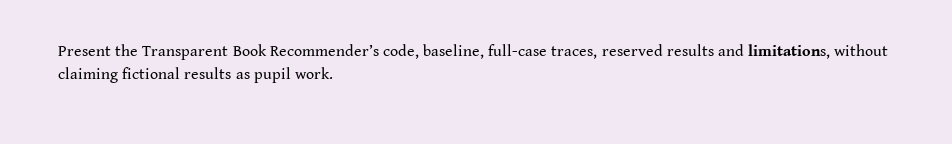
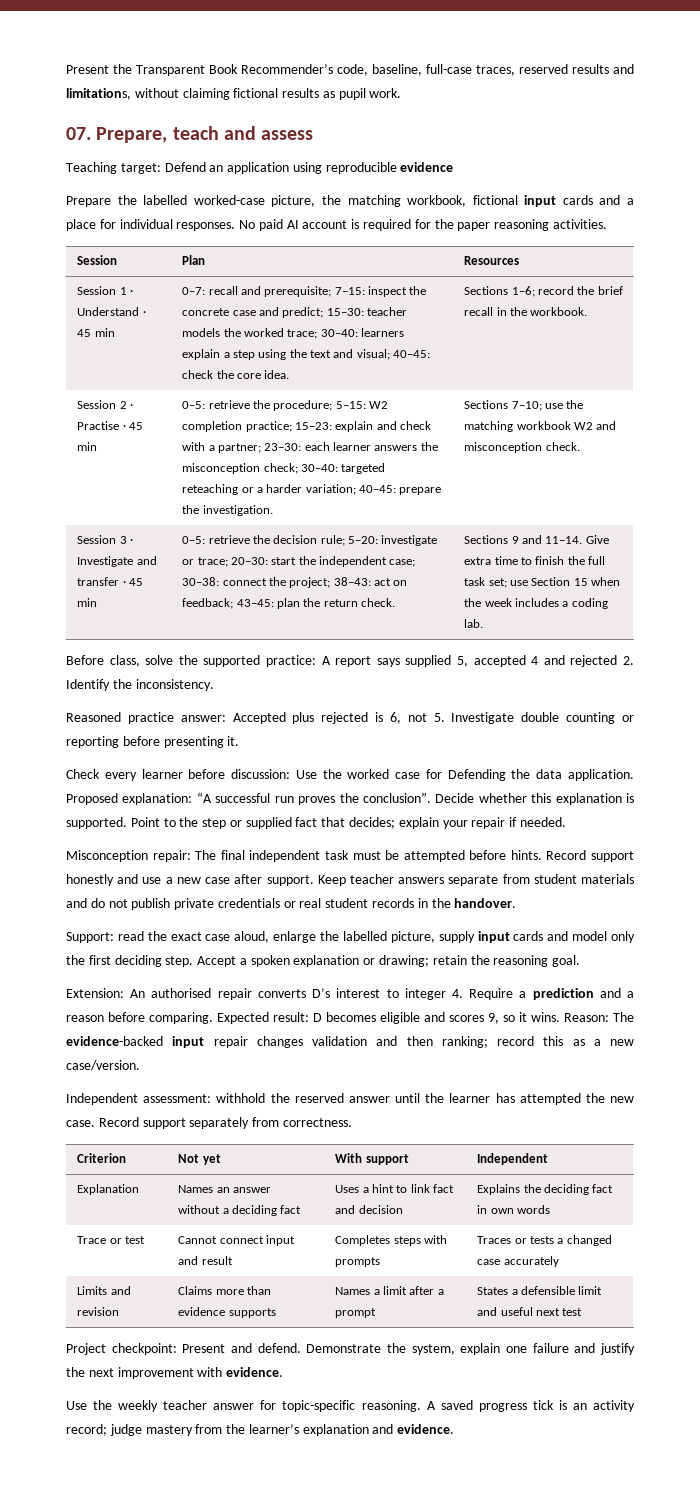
(333, 73) none -> [66,126,314,143] [66,162,454,174] [66,195,634,207] [66,219,607,231] [77,255,118,265] [182,255,206,265] [464,256,520,265] [77,286,133,295] [77,307,146,316] [77,328,115,337] [182,286,427,297] [182,307,408,318] [182,328,405,339] [182,349,431,360] [182,370,290,379] [464,286,623,297] [464,307,588,316] [77,400,133,409] [77,421,143,430] [77,442,98,451] [182,400,389,411] [182,421,432,432] [182,442,438,453] [182,463,386,474] [182,484,442,495] [182,505,273,516] [464,400,584,411] [464,421,617,432] [464,442,580,453] [77,535,133,544] [77,556,157,567] [77,577,143,586] [77,598,98,607] [182,535,438,546] [182,556,416,567] [182,577,408,588] [182,598,396,609] [464,535,609,544] [464,556,606,565] [464,577,621,588] [464,598,608,609] [464,619,484,628] [66,655,635,667] [66,679,214,691] [66,712,634,724] [66,736,240,748] [66,769,634,781] [66,792,634,805] [66,817,566,829] [66,850,634,862] [66,874,634,886] [66,898,517,910] [66,931,636,943] [66,955,581,967] [66,988,634,1000] [66,1012,634,1024] [66,1036,634,1048] [66,1060,140,1071] [66,1093,634,1105] [66,1117,352,1129] [77,1153,127,1163] [178,1154,221,1165] [335,1153,409,1165] [477,1153,549,1165] [77,1184,140,1195] [178,1185,271,1193] [178,1205,302,1216] [335,1184,455,1193] [335,1205,403,1214] [477,1184,614,1195] [477,1205,550,1214] [77,1236,145,1244] [178,1235,295,1246] [178,1256,233,1265] [335,1235,447,1246] [335,1257,381,1267] [477,1235,612,1246] [477,1256,559,1267] [77,1286,131,1295] [77,1307,120,1316] [178,1286,271,1295] [178,1307,276,1318] [335,1286,444,1295] [335,1308,377,1318] [477,1286,603,1295] [477,1307,583,1316] [66,1343,635,1355] [66,1367,284,1379] [66,1400,635,1412] [66,1424,455,1436] // 07. Prepare, teach and assess // Teaching target: Defend an application using reproducible evidence // Prepare the labelled worked-case picture, the matching workbook, fictional input cards and a place for individual responses. No paid AI account is required for the paper reasoning activities. // Session | Plan | Resources // Session 1 · Understand · 45 min | 0–7: recall and prerequisite; 7–15: inspect the concrete case and predict; 15–30: teacher models the worked trace; 30–40: learners explain a step using the text and visual; 40–45: check the core idea. | Sections 1–6; record the brief recall in the workbook. // Session 2 · Practise · 45 min | 0–5: retrieve the procedure; 5–15: W2 completion practice; 15–23: explain and check with a partner; 23–30: each learner answers the misconception check; 30–40: targeted reteaching or a harder variation; 40–45: prepare the investigation. | Sections 7–10; use the matching workbook W2 and misconception check. // Session 3 · Investigate and transfer · 45 min | 0–5: retrieve the decision rule; 5–20: investigate or trace; 20–30: start the independent case; 30–38: connect the project; 38–43: act on feedback; 43–45: plan the return check. | Sections 9 and 11–14. Give extra time to finish the full task set; use Section 15 when the week includes a coding lab. // Before class, solve the supported practice: A report says supplied 5, accepted 4 and rejected 2. Identify the inconsistency. // Reasoned practice answer: Accepted plus rejected is 6, not 5. Investigate double counting or reporting before presenting it. // Check every learner before discussion: Use the worked case for Defending the data application. Proposed explanation: “A successful run proves the conclusion”. Decide whether this explanation is supported. Point to the step or supplied fact that decides; explain your repair if needed. // Misconception repair: The final independent task must be attempted before hints. Record support honestly and use a new case after support. Keep teacher answers separate from student materials and do not publish private credentials or real student records in the handover. // Support: read the exact case aloud, enlarge the labelled picture, supply input cards and model only the first deciding step. Accept a spoken explanation or drawing; retain the reasoning goal. // Extension: An authorised repair converts D’s interest to integer 4. Require a prediction and a reason before comparing. Expected result: D becomes eligible and scores 9, so it wins. Reason: The evidence-backed input repair changes validation and then ranking; record this as a new case/version. // Independent assessment: withhold the reserved answer until the learner has attempted the new case. Record support separately from correctness. // Criterion | Not yet | With support | Independent // Explanation | Names an answer without a deciding fact | Uses a hint to link fact and decision | Explains the deciding fact in own words // Trace or test | Cannot connect input and result | Completes steps with prompts | Traces or tests a changed case accurately // Limits and revision | Claims more than evidence supports | Names a limit after a prompt | States a defensible limit and useful next test // Project checkpoint: Present and defend. Demonstrate the system, explain one failure and justify the next improvement with evidence. // Use the weekly teacher answer for topic-specific reasoning. A saved progress tick is an activity record; judge mastery from the learner’s explanation and evidence.

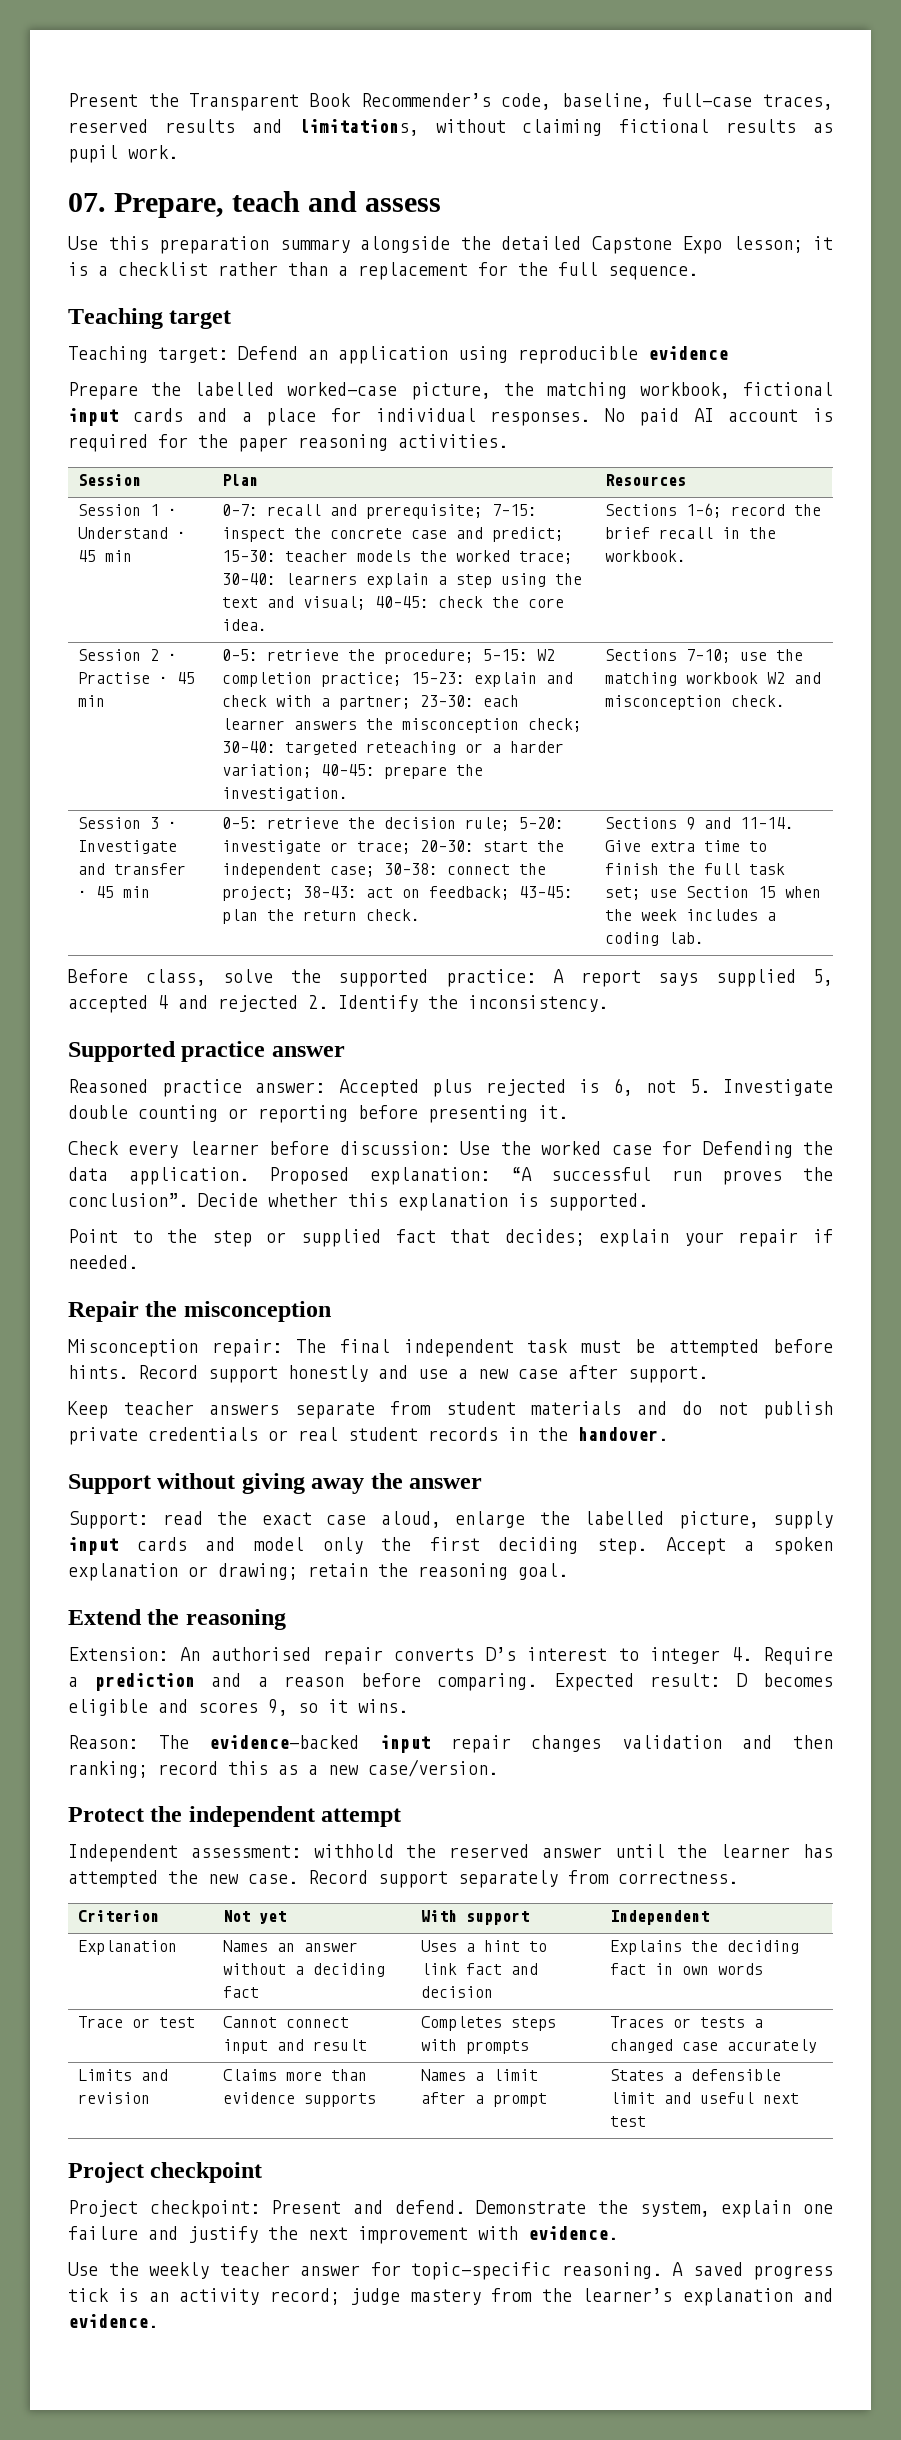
(314, 135) none -> [68,236,833,254] [68,262,698,280] [68,308,232,329] // Use this preparation summary alongside the detailed Capstone Expo lesson; it is a checklist rather than a replacement for the full sequence. // Teaching target
(214, 685) none -> [68,1041,345,1062] // Supported practice answer
(127, 823) none -> (648, 1202) //
(566, 822) none -> [68,1301,331,1322] // Repair the misconception
(314, 880) none -> (708, 1374) //
(517, 903) none -> [68,1473,483,1494] // Support without giving away the answer
(581, 961) none -> [68,1609,286,1630] // Extend the reasoning
(560, 1017) none -> (408, 1706) //
(140, 1065) none -> [68,1806,402,1827] // Protect the independent attempt
(583, 1312) none -> [68,2162,263,2183] // Project checkpoint

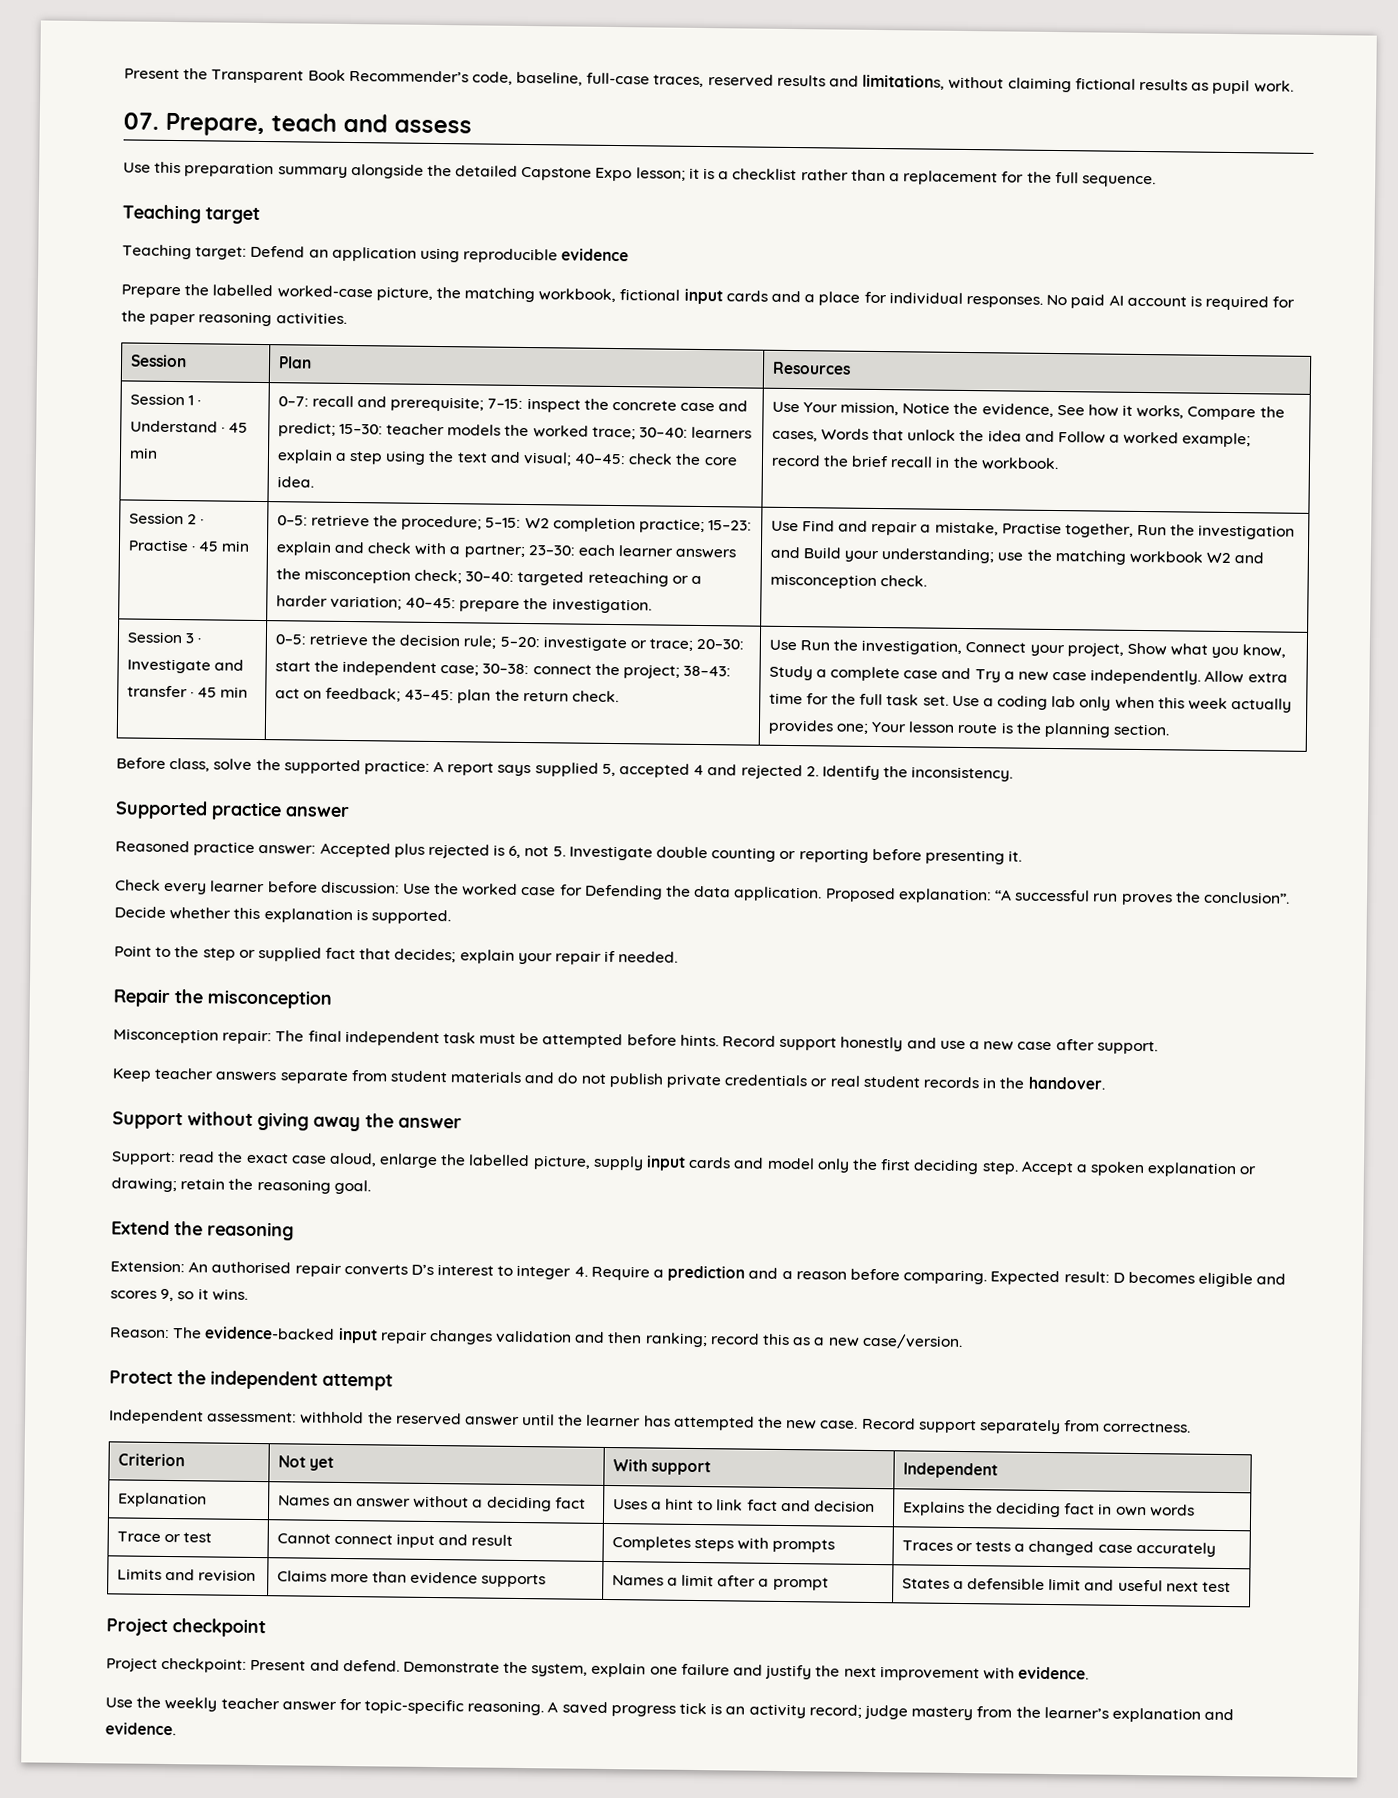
[605,503,723,518] Sections 1–6; -> [771,401,1285,421] [771,428,1252,448] Use Your mission, Notice the evidence, See how it works, Compare the cases, Words that unlock the idea and Follow a worked example;
[605,649,732,663] Sections 7–10; -> [770,520,1296,540] [769,546,995,564] Use Find and repair a mistake, Practise together, Run the investigation and Build your understanding;
[605,817,795,830] [605,840,768,852] [605,863,786,875] [605,886,822,900] [605,909,777,921] [605,932,705,946] Sections 9 and 11–14. Give extra time to finish the full task set; use Section 15 when the week includes a coding lab. -> [768,639,1287,659] [768,665,1288,685] [768,692,1293,713] [767,719,1171,738] Use Run the investigation, Connect your project, Show what you know, Study a complete case and Try a new case independently. Allow extra time for the full task set. Use a coding lab only when this week actually provides one; Your lesson route is the planning section.

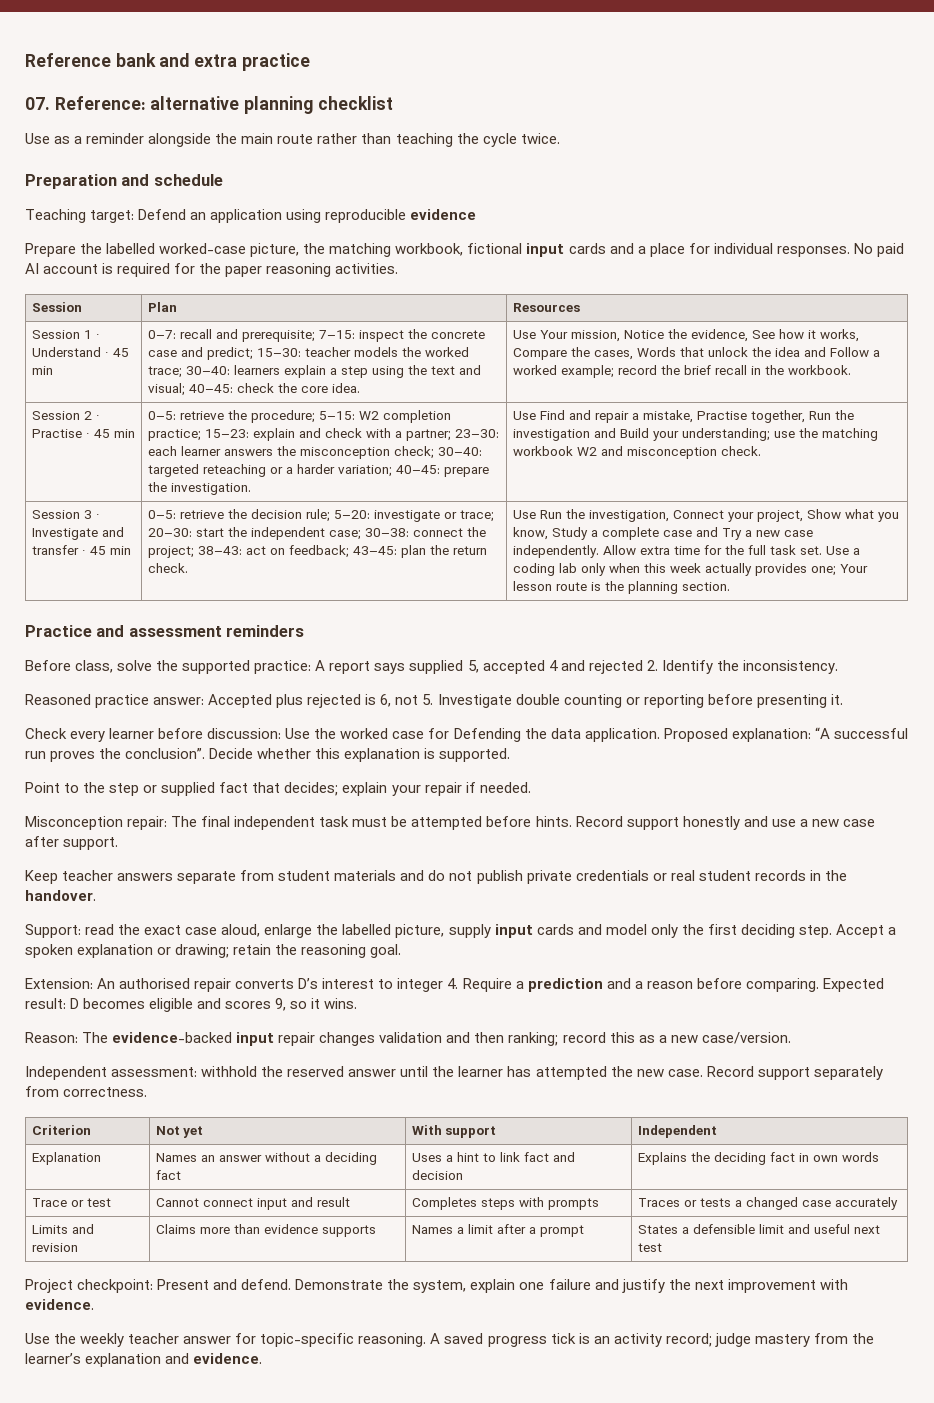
[124,68,1294,95] [123,112,472,137] [123,161,1156,188] [122,204,260,224] Present the Transparent Book Recommender’s code, baseline, full-case traces, reserved results and limitations, without claiming fictional results as pupil work. // 07. Prepare, teach and assess // Use this preparation summary alongside the detailed Capstone Expo lesson; it is a checklist rather than a replacement for the full sequence. // Teaching target -> [25,53,310,71] [25,96,393,114] [25,133,560,147] [25,174,223,189] Reference bank and extra practice // 07. Reference: alternative planning checklist // Use as a reminder alongside the main route rather than teaching the cycle twice. // Preparation and schedule
(1171, 729) none -> [25,625,305,637] // Practice and assessment reminders
[115,800,350,821] // Supported practice answer -> (838, 667) none
[113,988,332,1009] // Repair the misconception -> (531, 787) none
[112,1111,462,1132] // Support without giving away the answer -> (96, 895) none
[111,1220,294,1241] // Extend the reasoning -> (402, 951) none
[109,1370,393,1391] // Protect the independent attempt -> (791, 1038) none
[106,1617,266,1638] // Project checkpoint -> (662, 1247) none

